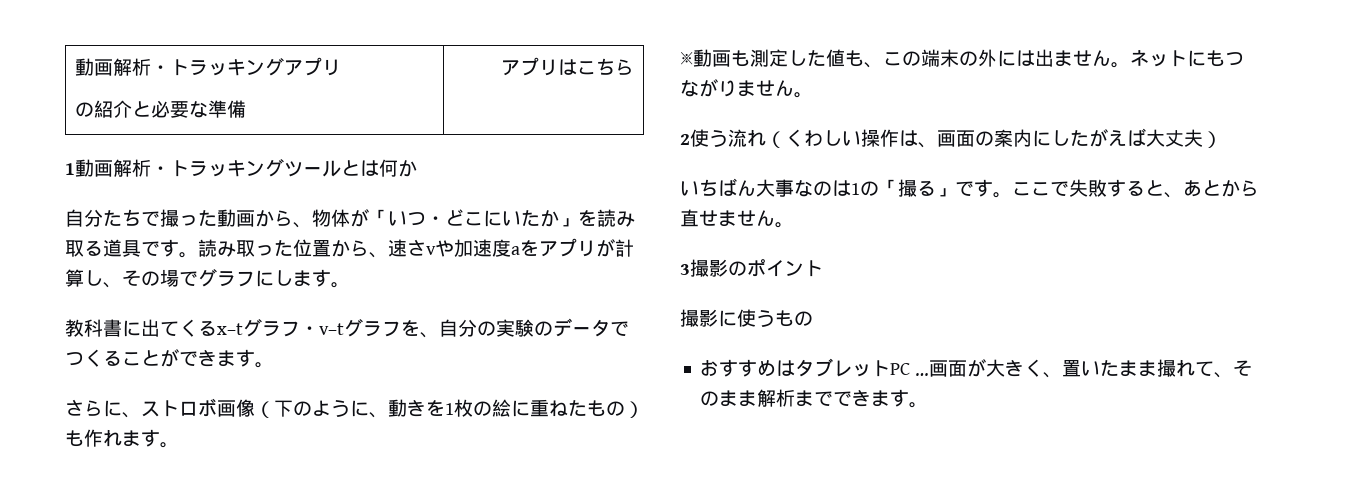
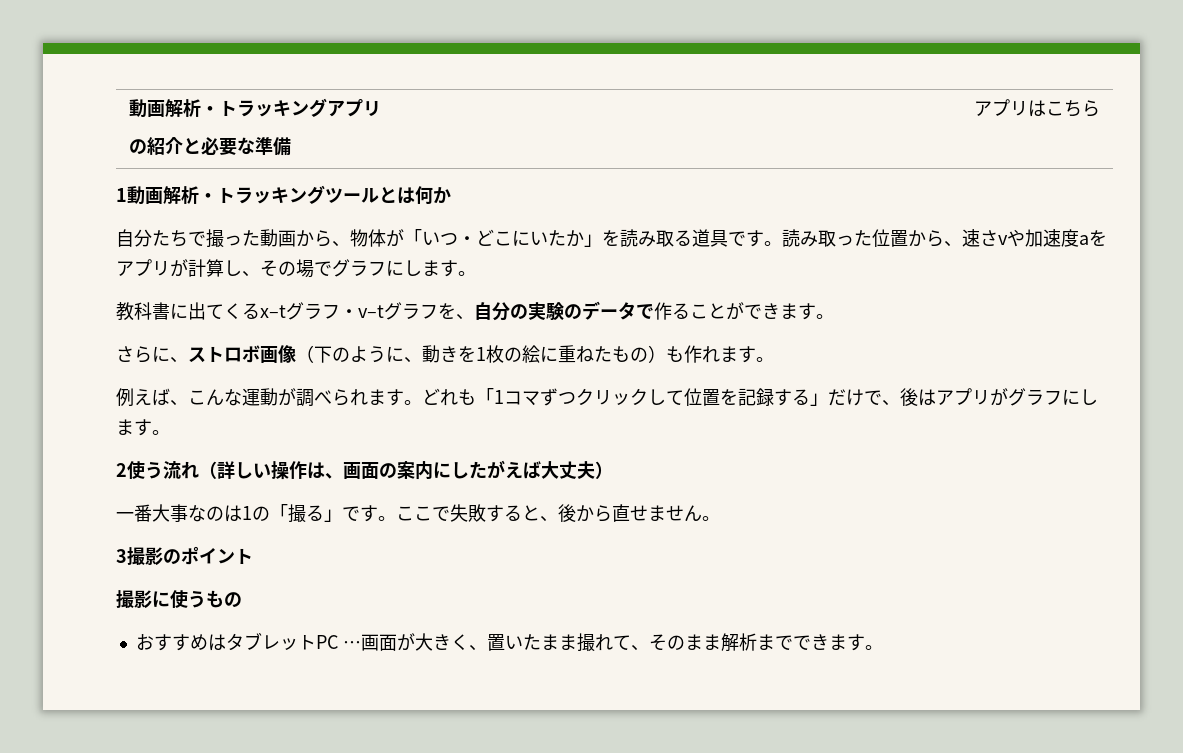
[65,349,103,367] つく -> [654,302,672,320] 作
[680,49,1244,68] [680,79,794,97] ※動画も測定した値も、この端末の外には出ません。ネットにもつながりません -> [116,388,1098,407] [116,419,152,436] 例えば、こんな運動が調べられます。どれも「1コマずつクリックして位置を記録する」だけで、後はアプリがグラフにします
[785,129,823,147] くわ -> [217,461,235,479] 詳
[680,178,756,196] いちばん -> [116,504,152,522] 一番
[1183,180,1221,197] あと -> [558,504,576,522] 後

